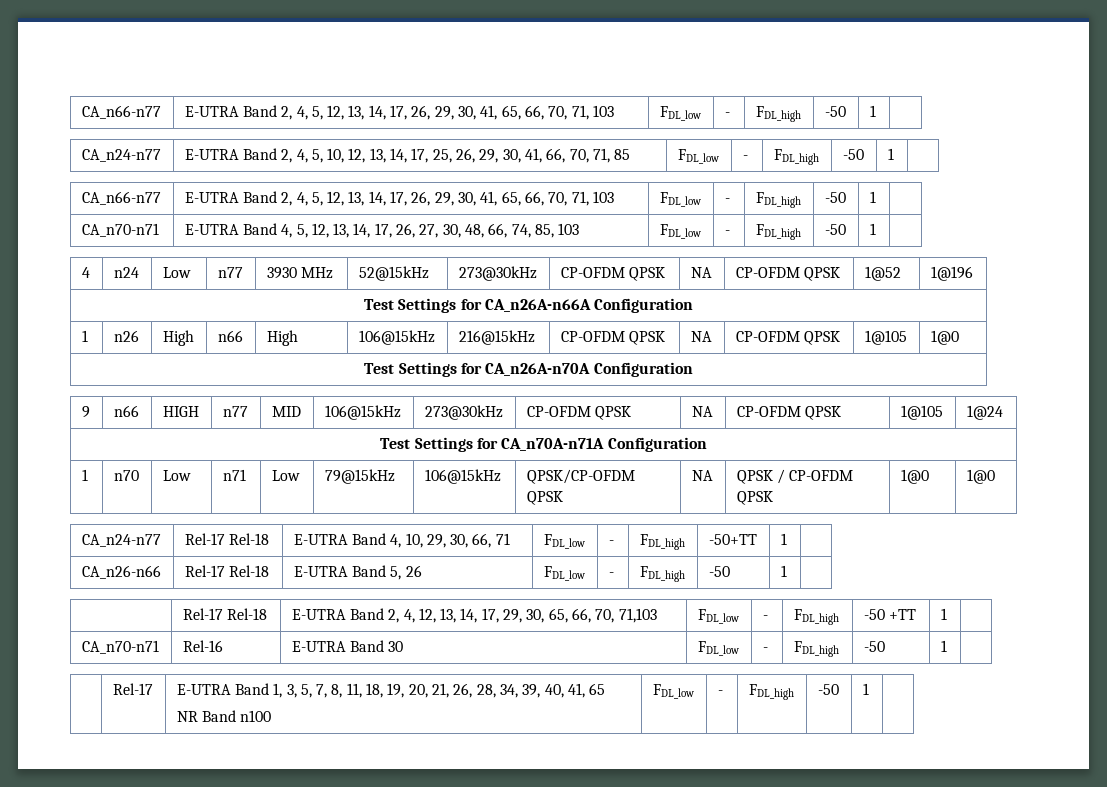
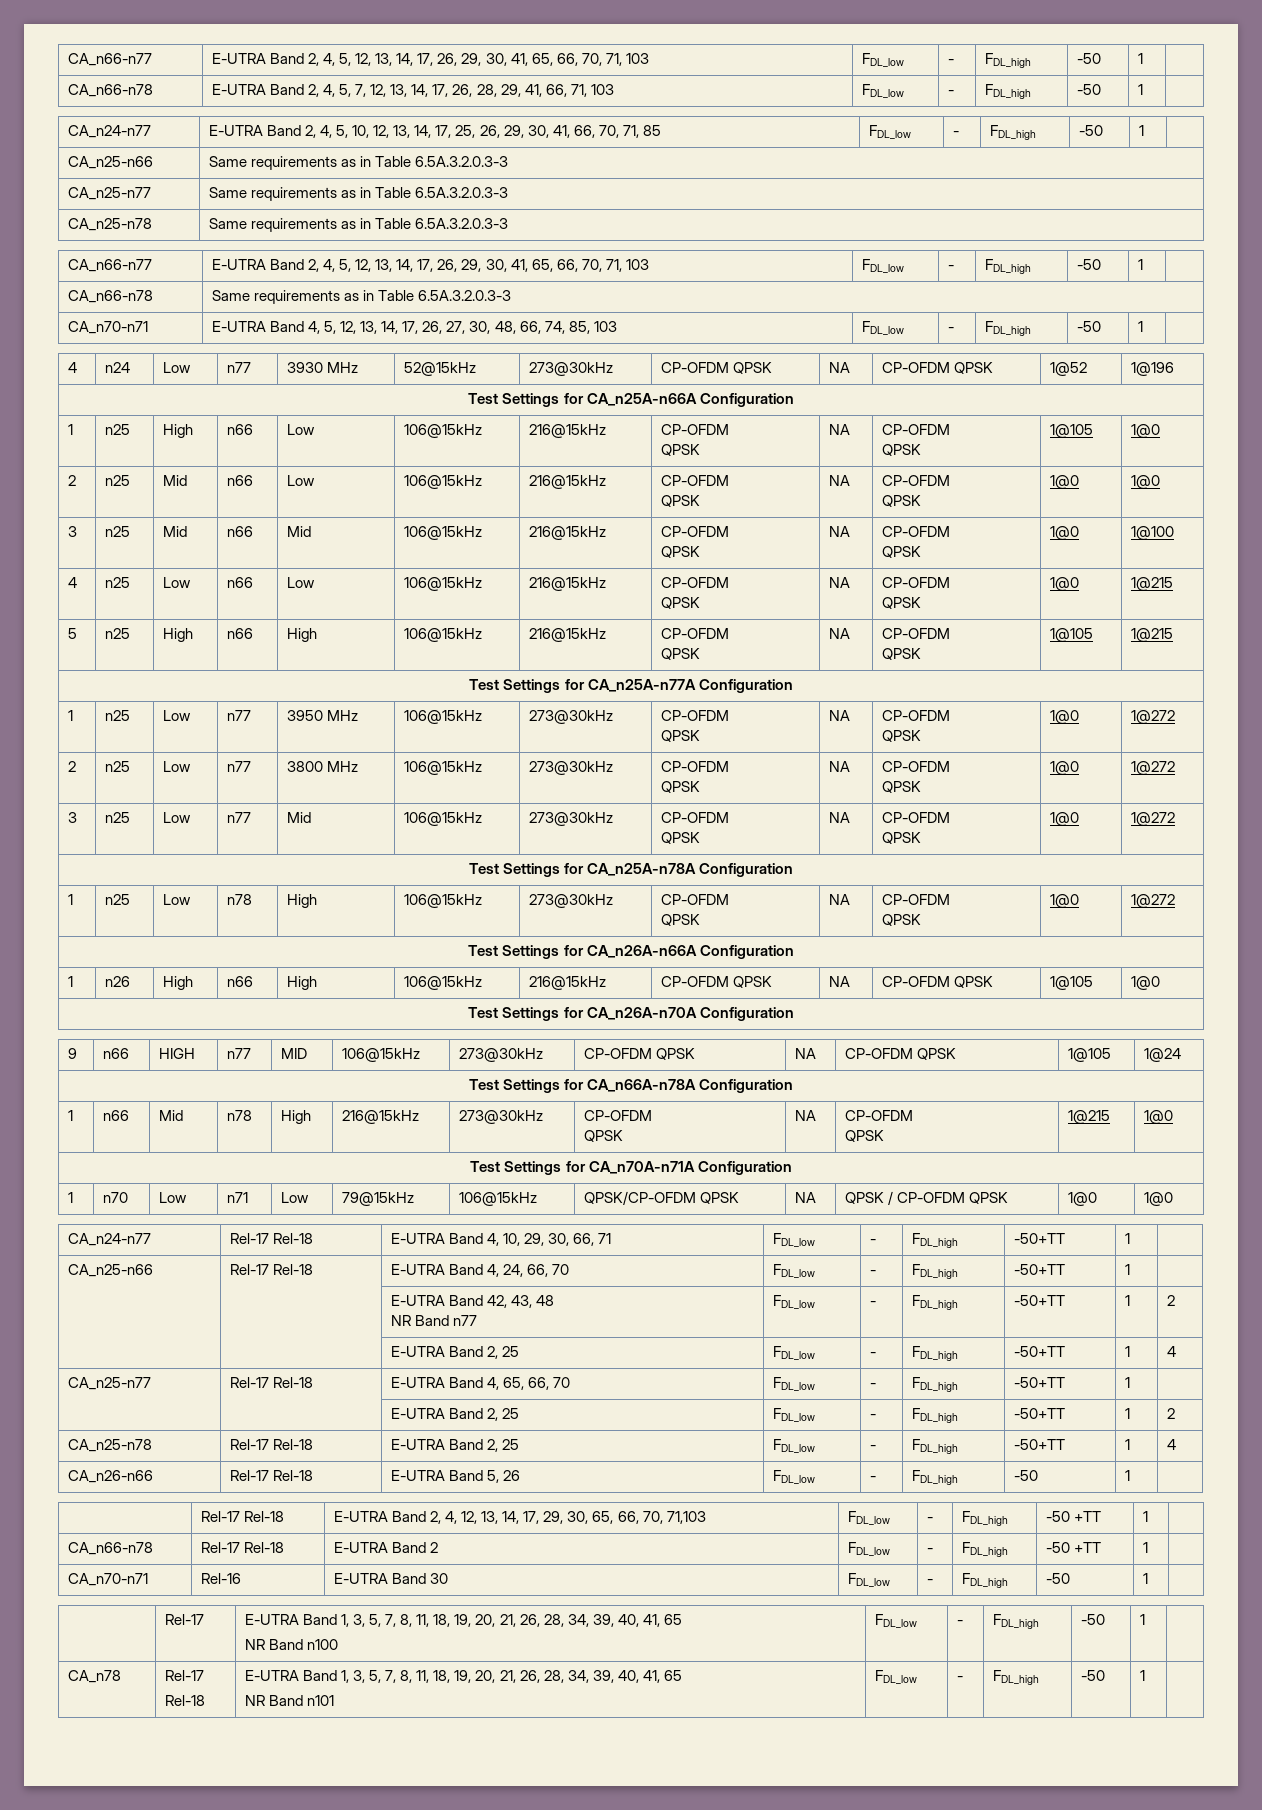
(876, 111) none -> [67,84,153,97] [211,84,614,97] [861,84,904,98] [947,90,954,95] [984,84,1031,99] [1076,84,1101,95] [1137,84,1143,95] // CA_n66-n78 | E-UTRA Band 2, 4, 5, 7, 12, 13, 14, 17, 26, 28, 29, 41, 66, 71, 103 | FDL_low | - | FDL_high | -50 | 1 |
(894, 154) none -> [67,156,153,169] [208,156,509,170] [67,187,151,200] [208,187,509,201] [67,218,152,231] [208,218,509,232] // CA_n25-n66 | Same requirements as in Table 6.5A.3.2.0.3-3 // CA_n25-n77 | Same requirements as in Table 6.5A.3.2.0.3-3 // CA_n25-n78 | Same requirements as in Table 6.5A.3.2.0.3-3
(876, 197) none -> [67,290,153,303] [211,290,512,304] // CA_n66-n78 | Same requirements as in Table 6.5A.3.2.0.3-3
(973, 273) none -> [468,393,794,407] [67,424,73,435] [104,424,130,435] [162,424,193,438] [226,424,253,435] [286,424,315,435] [403,424,482,438] [528,424,606,438] [660,424,729,435] [660,444,700,456] [828,424,850,435] [881,424,950,435] [881,444,921,456] [1049,424,1093,438] [1130,424,1160,438] [67,475,76,486] [104,475,130,486] [162,475,187,486] [226,475,253,486] [286,475,315,486] [403,475,482,489] [528,475,606,489] [660,475,729,486] [660,495,700,507] [828,475,850,486] [881,475,950,486] [881,495,921,507] [1049,475,1079,489] [1130,475,1160,489] [67,526,77,537] [104,526,130,537] [162,526,187,537] [226,526,253,537] [286,526,311,537] [403,526,482,540] [528,526,606,540] [660,526,729,537] [660,546,700,558] [828,526,850,537] [881,526,950,537] [881,546,921,558] [1049,526,1079,540] [1130,526,1174,540] [67,577,77,588] [104,577,130,588] [162,577,191,588] [226,577,253,588] [286,577,315,588] [403,577,482,591] [528,577,606,591] [660,577,729,588] [660,597,700,609] [828,577,850,588] [881,577,950,588] [881,597,921,609] [1049,577,1079,591] [1130,577,1173,591] [67,628,77,639] [104,628,130,639] [162,628,193,642] [226,628,253,639] [286,628,317,642] [403,628,482,642] [528,628,606,642] [660,628,729,639] [660,648,700,660] [828,628,850,639] [881,628,950,639] [881,648,921,660] [1049,628,1093,642] [1130,628,1173,642] [469,679,793,693] [67,710,73,721] [104,710,130,721] [162,710,191,721] [226,710,251,721] [286,710,359,721] [403,710,482,724] [528,710,613,724] [660,710,729,721] [660,730,700,742] [828,710,850,721] [881,710,950,721] [881,730,921,742] [1049,710,1079,724] [1130,710,1175,724] [67,761,76,772] [104,761,130,772] [162,761,191,772] [226,761,251,772] [286,761,359,772] [403,761,482,775] [528,761,613,775] [660,761,729,772] [660,781,700,793] [828,761,850,772] [881,761,950,772] [881,781,921,793] [1049,761,1079,775] [1130,761,1175,775] [67,812,77,823] [104,812,130,823] [162,812,191,823] [226,812,251,823] [286,812,311,823] [403,812,482,826] [528,812,613,826] [660,812,729,823] [660,832,700,844] [828,812,850,823] [881,812,950,823] [881,832,921,844] [1049,812,1079,826] [1130,812,1175,826] [468,863,794,877] [67,894,73,905] [104,894,130,905] [162,894,191,905] [226,894,252,905] [286,894,317,908] [403,894,482,908] [528,894,613,908] [660,894,729,905] [660,914,700,926] [828,894,850,905] [881,894,950,905] [881,914,921,926] [1049,894,1079,908] [1130,894,1175,908] // Test Settings for CA_n25A-n66A Configuration // 1 | n25 | High | n66 | Low | 106@15kHz | 216@15kHz | CP-OFDM // QPSK | NA | CP-OFDM // QPSK | 1@105 | 1@0 // 2 | n25 | Mid | n66 | Low | 106@15kHz | 216@15kHz | CP-OFDM // QPSK | NA | CP-OFDM // QPSK | 1@0 | 1@0 // 3 | n25 | Mid | n66 | Mid | 106@15kHz | 216@15kHz | CP-OFDM // QPSK | NA | CP-OFDM // QPSK | 1@0 | 1@100 // 4 | n25 | Low | n66 | Low | 106@15kHz | 216@15kHz | CP-OFDM // QPSK | NA | CP-OFDM // QPSK | 1@0 | 1@215 // 5 | n25 | High | n66 | High | 106@15kHz | 216@15kHz | CP-OFDM // QPSK | NA | CP-OFDM // QPSK | 1@105 | 1@215 // Test Settings for CA_n25A-n77A Configuration // 1 | n25 | Low | n77 | 3950 MHz | 106@15kHz | 273@30kHz | CP-OFDM // QPSK | NA | CP-OFDM // QPSK | 1@0 | 1@272 // 2 | n25 | Low | n77 | 3800 MHz | 106@15kHz | 273@30kHz | CP-OFDM // QPSK | NA | CP-OFDM // QPSK | 1@0 | 1@272 // 3 | n25 | Low | n77 | Mid | 106@15kHz | 273@30kHz | CP-OFDM // QPSK | NA | CP-OFDM // QPSK | 1@0 | 1@272 // Test Settings for CA_n25A-n78A Configuration // 1 | n25 | Low | n78 | High | 106@15kHz | 273@30kHz | CP-OFDM // QPSK | NA | CP-OFDM // QPSK | 1@0 | 1@272
(1003, 412) none -> [468,1079,794,1093] [67,1110,73,1121] [102,1110,129,1121] [158,1110,183,1121] [226,1110,252,1121] [280,1110,311,1124] [341,1110,419,1124] [458,1110,543,1124] [583,1110,652,1121] [583,1130,623,1142] [794,1110,816,1121] [844,1110,913,1121] [844,1130,884,1142] [1067,1110,1110,1124] [1143,1110,1173,1124] // Test Settings for CA_n66A-n78A Configuration // 1 | n66 | Mid | n78 | High | 216@15kHz | 273@30kHz | CP-OFDM // QPSK | NA | CP-OFDM // QPSK | 1@215 | 1@0
(787, 539) none -> [67,1264,153,1277] [229,1264,314,1275] [390,1264,570,1277] [772,1264,815,1278] [869,1270,876,1275] [911,1264,958,1279] [1013,1264,1065,1275] [1124,1264,1130,1275] [390,1295,555,1308] [390,1315,478,1326] [772,1295,815,1309] [869,1301,876,1306] [911,1295,958,1310] [1013,1295,1065,1306] [1124,1295,1130,1306] [1166,1295,1175,1306] [390,1346,520,1359] [772,1346,815,1360] [869,1352,876,1357] [911,1346,958,1361] [1013,1346,1065,1357] [1124,1346,1130,1357] [1166,1346,1176,1357] [67,1377,151,1390] [229,1377,314,1388] [390,1377,571,1390] [772,1377,815,1391] [869,1383,876,1388] [911,1377,958,1392] [1013,1377,1065,1388] [1124,1377,1130,1388] [390,1408,520,1421] [772,1408,815,1422] [869,1414,876,1419] [911,1408,958,1423] [1013,1408,1065,1419] [1124,1408,1130,1419] [1166,1408,1175,1419] [67,1439,152,1452] [229,1439,314,1450] [390,1439,520,1452] [772,1439,815,1453] [869,1445,876,1450] [911,1439,958,1454] [1013,1439,1065,1450] [1124,1439,1130,1450] [1166,1439,1176,1450] // CA_n25-n66 | Rel-17 Rel-18 | E-UTRA Band 4, 24, 66, 70 | FDL_low | - | FDL_high | -50+TT | 1 | // | | E-UTRA Band 42, 43, 48 // NR Band n77 | FDL_low | - | FDL_high | -50+TT | 1 | 2 // | | E-UTRA Band 2, 25 | FDL_low | - | FDL_high | -50+TT | 1 | 4 // CA_n25-n77 | Rel-17 Rel-18 | E-UTRA Band 4, 65, 66, 70 | FDL_low | - | FDL_high | -50+TT | 1 | // | | E-UTRA Band 2, 25 | FDL_low | - | FDL_high | -50+TT | 1 | 2 // CA_n25-n78 | Rel-17 Rel-18 | E-UTRA Band 2, 25 | FDL_low | - | FDL_high | -50+TT | 1 | 4
(947, 614) none -> [67,1542,153,1555] [200,1542,285,1553] [333,1542,439,1553] [847,1542,890,1556] [926,1548,933,1553] [961,1542,1008,1557] [1045,1542,1102,1553] [1142,1542,1148,1553] // CA_n66-n78 | Rel-17 Rel-18 | E-UTRA Band 2 | FDL_low | - | FDL_high | -50 +TT | 1 |
(869, 689) none -> [67,1670,121,1683] [164,1670,204,1681] [164,1695,205,1706] [244,1670,682,1683] [244,1695,335,1706] [874,1670,917,1684] [956,1676,963,1681] [992,1670,1039,1685] [1080,1670,1105,1681] [1139,1670,1145,1681] // CA_n78 | Rel-17 // Rel-18 | E-UTRA Band 1, 3, 5, 7, 8, 11, 18, 19, 20, 21, 26, 28, 34, 39, 40, 41, 65 // NR Band n101 | FDL_low | - | FDL_high | -50 | 1 |

